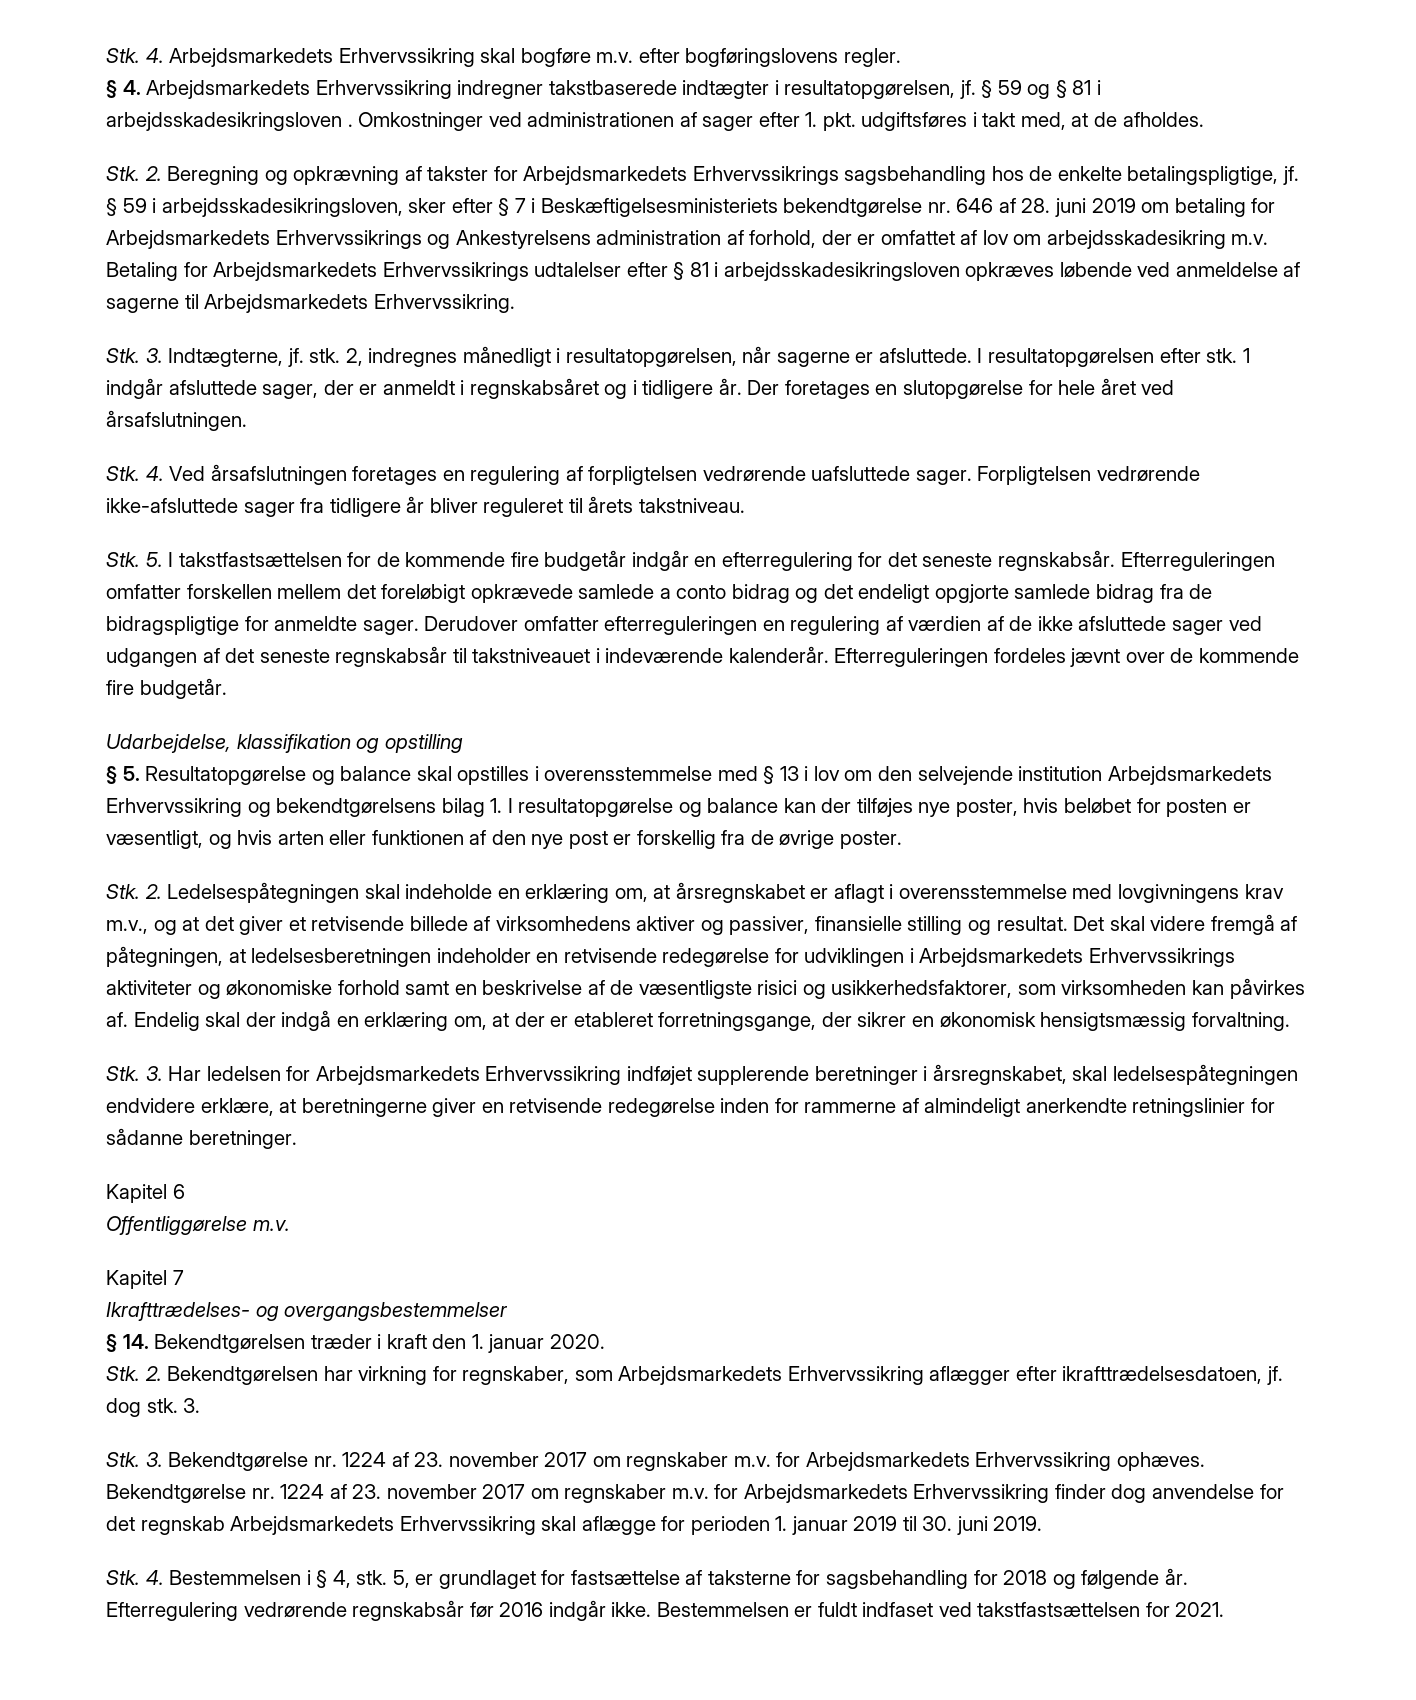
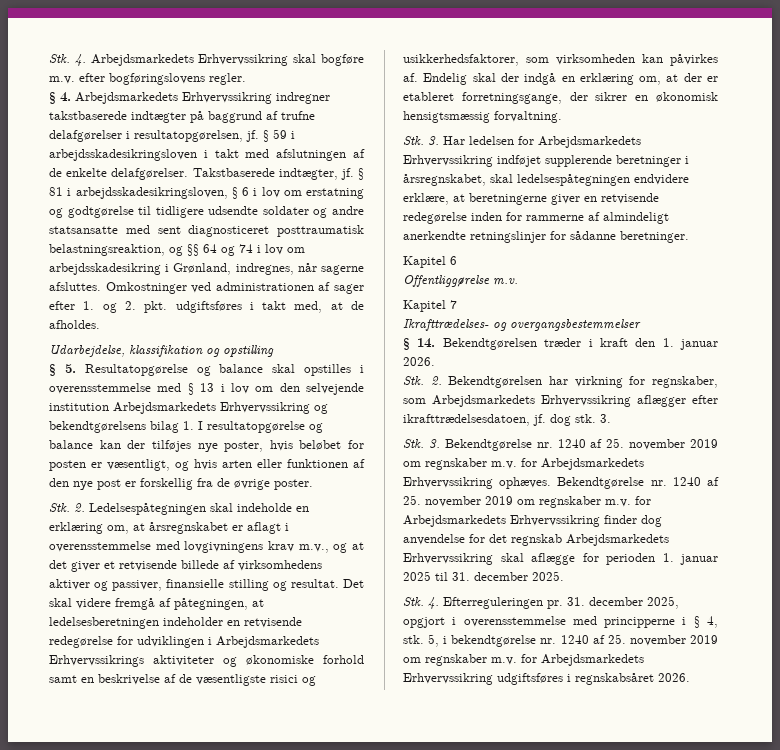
(770, 89) none -> [190,111,315,123] [49,130,122,142] på baggrund af trufne delafgørelser
[1027,80,1102,99] [106,112,353,131] og § 81 i arbejdsskadesikringsloven . -> [291,131,295,139] [49,149,366,161] [49,168,364,180] [49,187,364,199] [49,206,364,218] [49,225,364,237] [49,244,305,256] [49,263,364,275] [49,282,101,291] i arbejdsskadesikringsloven i takt med afslutningen af de enkelte delafgørelser. Takstbaserede indtægter, jf. § 81 i arbejdsskadesikringsloven, § 6 i lov om erstatning og godtgørelse til tidligere udsendte soldater og andre statsansatte med sent diagnosticeret posttraumatisk belastningsreaktion, og §§ 64 og 74 i lov om arbejdsskadesikring i Grønland, indregnes, når sagerne afsluttes.
(818, 119) none -> [102,301,136,313] og 2.
[106,166,1300,185] [106,198,1276,217] [106,230,1269,249] [106,262,1301,281] [106,294,515,313] [106,346,1250,367] [106,378,1175,399] [106,410,247,431] [106,464,1200,485] [106,496,745,517] [106,550,1275,571] [106,584,1213,603] [106,616,1262,635] [106,646,1300,667] [106,678,227,699] // Stk. 2. Beregning og opkrævning af takster for Arbejdsmarkedets Erhvervssikrings sagsbehandling hos de enkelte betalingspligtige, jf. § 59 i arbejdsskadesikringsloven, sker efter § 7 i Beskæftigelsesministeriets bekendtgørelse nr. 646 af 28. juni 2019 om betaling for Arbejdsmarkedets Erhvervssikrings og Ankestyrelsens administration af forhold, der er omfattet af lov om arbejdsskadesikring m.v. Betaling for Arbejdsmarkedets Erhvervssikrings udtalelser efter § 81 i arbejdsskadesikringsloven opkræves løbende ved anmeldelse af sagerne til Arbejdsmarkedets Erhvervssikring. // Stk. 3. Indtægterne, jf. stk. 2, indregnes månedligt i resultatopgørelsen, når sagerne er afsluttede. I resultatopgørelsen efter stk. 1 indgår afsluttede sager, der er anmeldt i regnskabsåret og i tidligere år. Der foretages en slutopgørelse for hele året ved årsafslutningen. // Stk. 4. Ved årsafslutningen foretages en regulering af forpligtelsen vedrørende uafsluttede sager. Forpligtelsen vedrørende ikke-afsluttede sager fra tidligere år bliver reguleret til årets takstniveau. // Stk. 5. I takstfastsættelsen for de kommende fire budgetår indgår en efterregulering for det seneste regnskabsår. Efterreguleringen omfatter forskellen mellem det foreløbigt opkrævede samlede a conto bidrag og det endeligt opgjorte samlede bidrag fra de bidragspligtige for anmeldte sager. Derudover omfatter efterreguleringen en regulering af værdien af de ikke afsluttede sager ved udgangen af det seneste regnskabsår til takstniveauet i indeværende kalenderår. Efterreguleringen fordeles jævnt over de kommende fire budgetår. -> (100, 324) none
[1132,1098,1246,1117] retningslinier -> [470,231,546,243] retningslinjer
[549,1334,605,1349] 2020. -> [403,357,435,366] 2026.
[342,1452,588,1467] 1224 af 23. november 2017 -> [557,438,718,450] 1240 af 25. november 2019
[280,1484,526,1499] 1224 af 23. november 2017 -> [672,477,719,486] [403,495,513,507] 1240 af 25. november 2019
[853,1516,1043,1535] [106,1570,302,1585] 2019 til 30. juni 2019. // Stk. 4. Bestemmelsen -> [403,571,564,581] [403,596,679,609] [403,616,676,628] 2025 til 31. december 2025. // Stk. 4. Efterreguleringen pr. 31. december 2025, opgjort i overensstemmelse med principperne
[415,1568,1188,1589] [106,1600,1225,1621] er grundlaget for fastsættelse af taksterne for sagsbehandling for 2018 og følgende år. Efterregulering vedrørende regnskabsår før 2016 indgår ikke. Bestemmelsen er fuldt indfaset ved takstfastsættelsen for 2021. -> [443,634,718,647] [403,654,644,666] [403,673,690,685] i bekendtgørelse nr. 1240 af 25. november 2019 om regnskaber m.v. for Arbejdsmarkedets Erhvervssikring udgiftsføres i regnskabsåret 2026.

